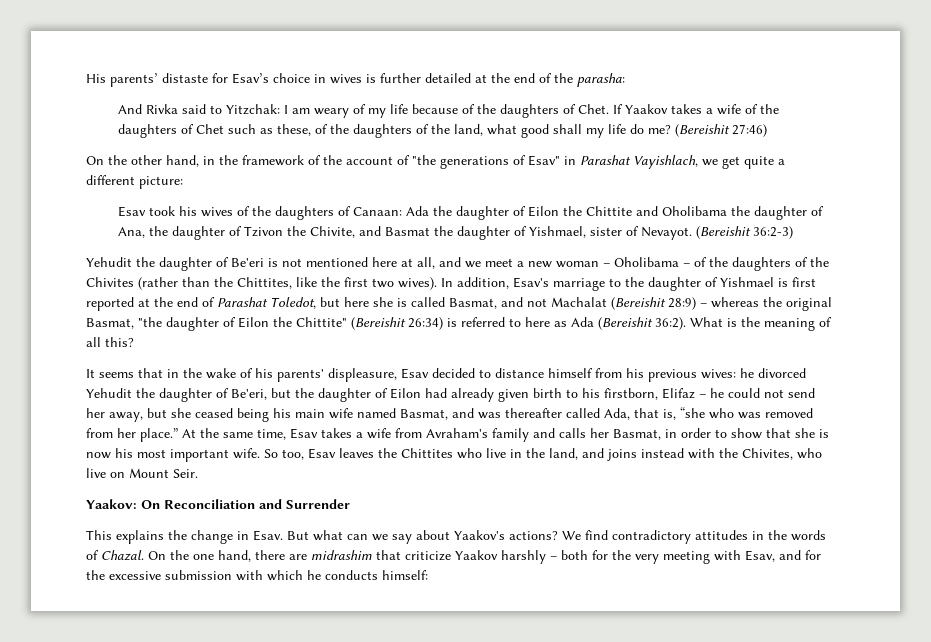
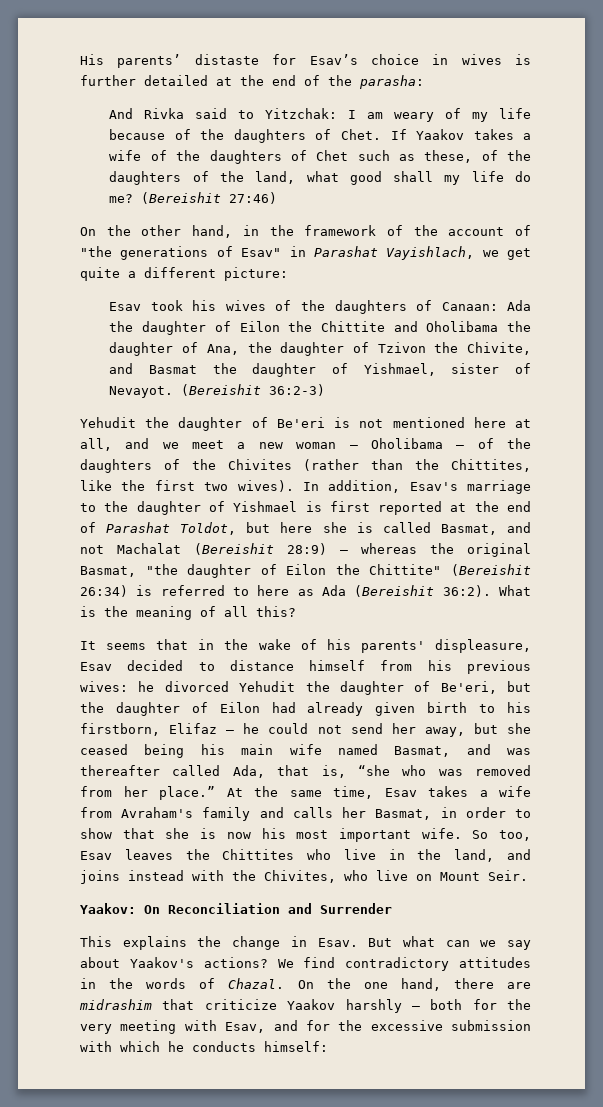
[270,297,316,309] Toledot, -> [180,522,237,535] Toldot,

